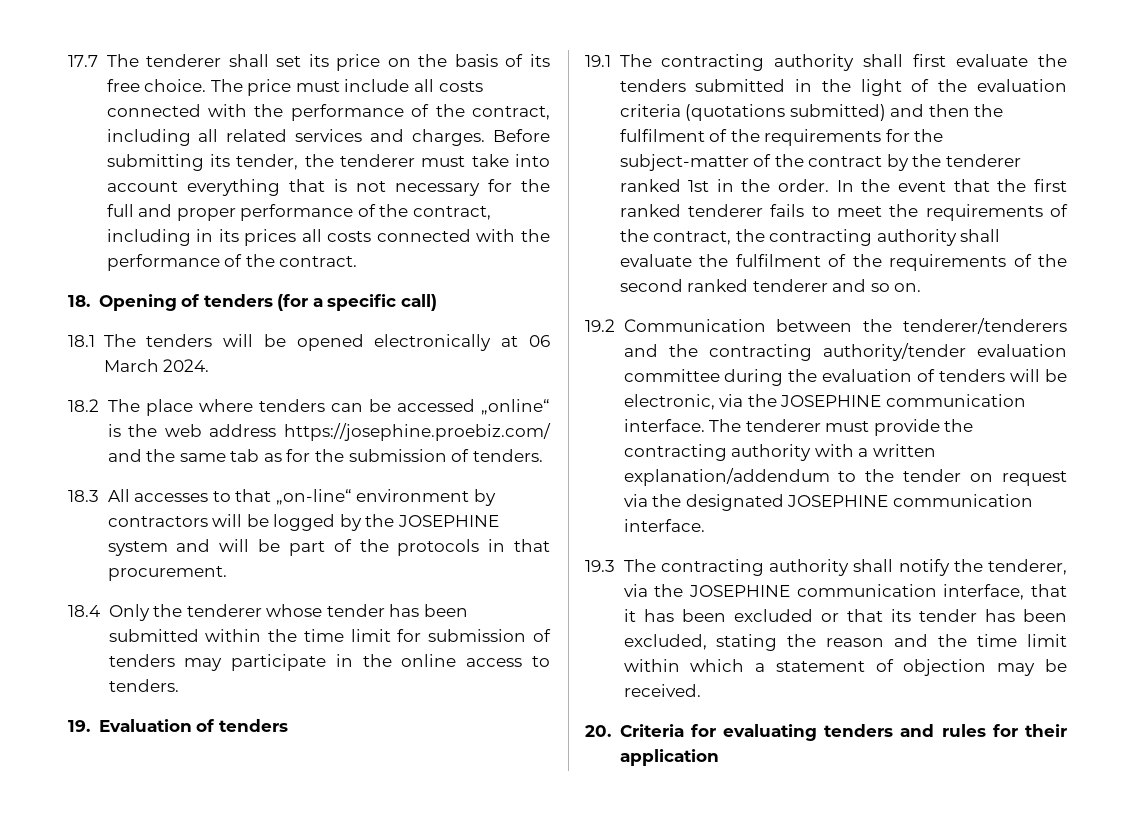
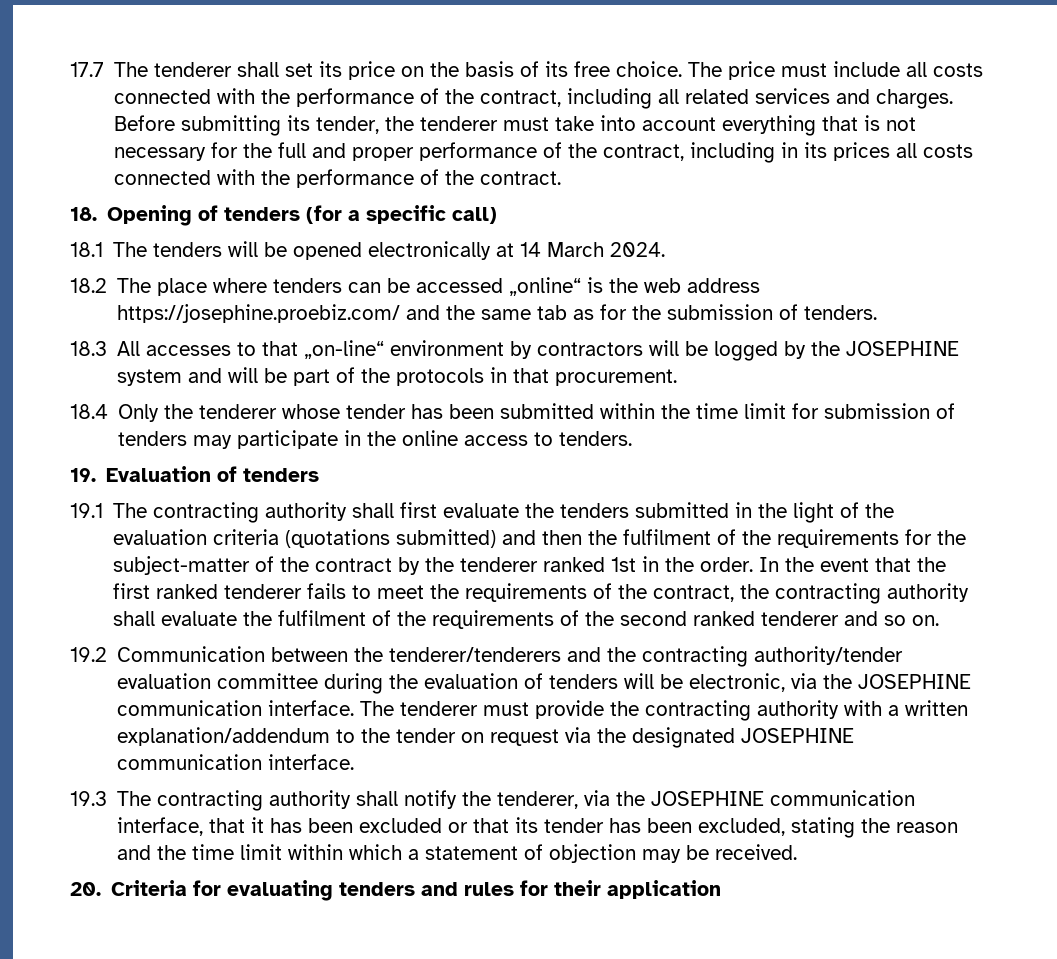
[529,335,550,347] 06 -> [520,242,542,257] 14

